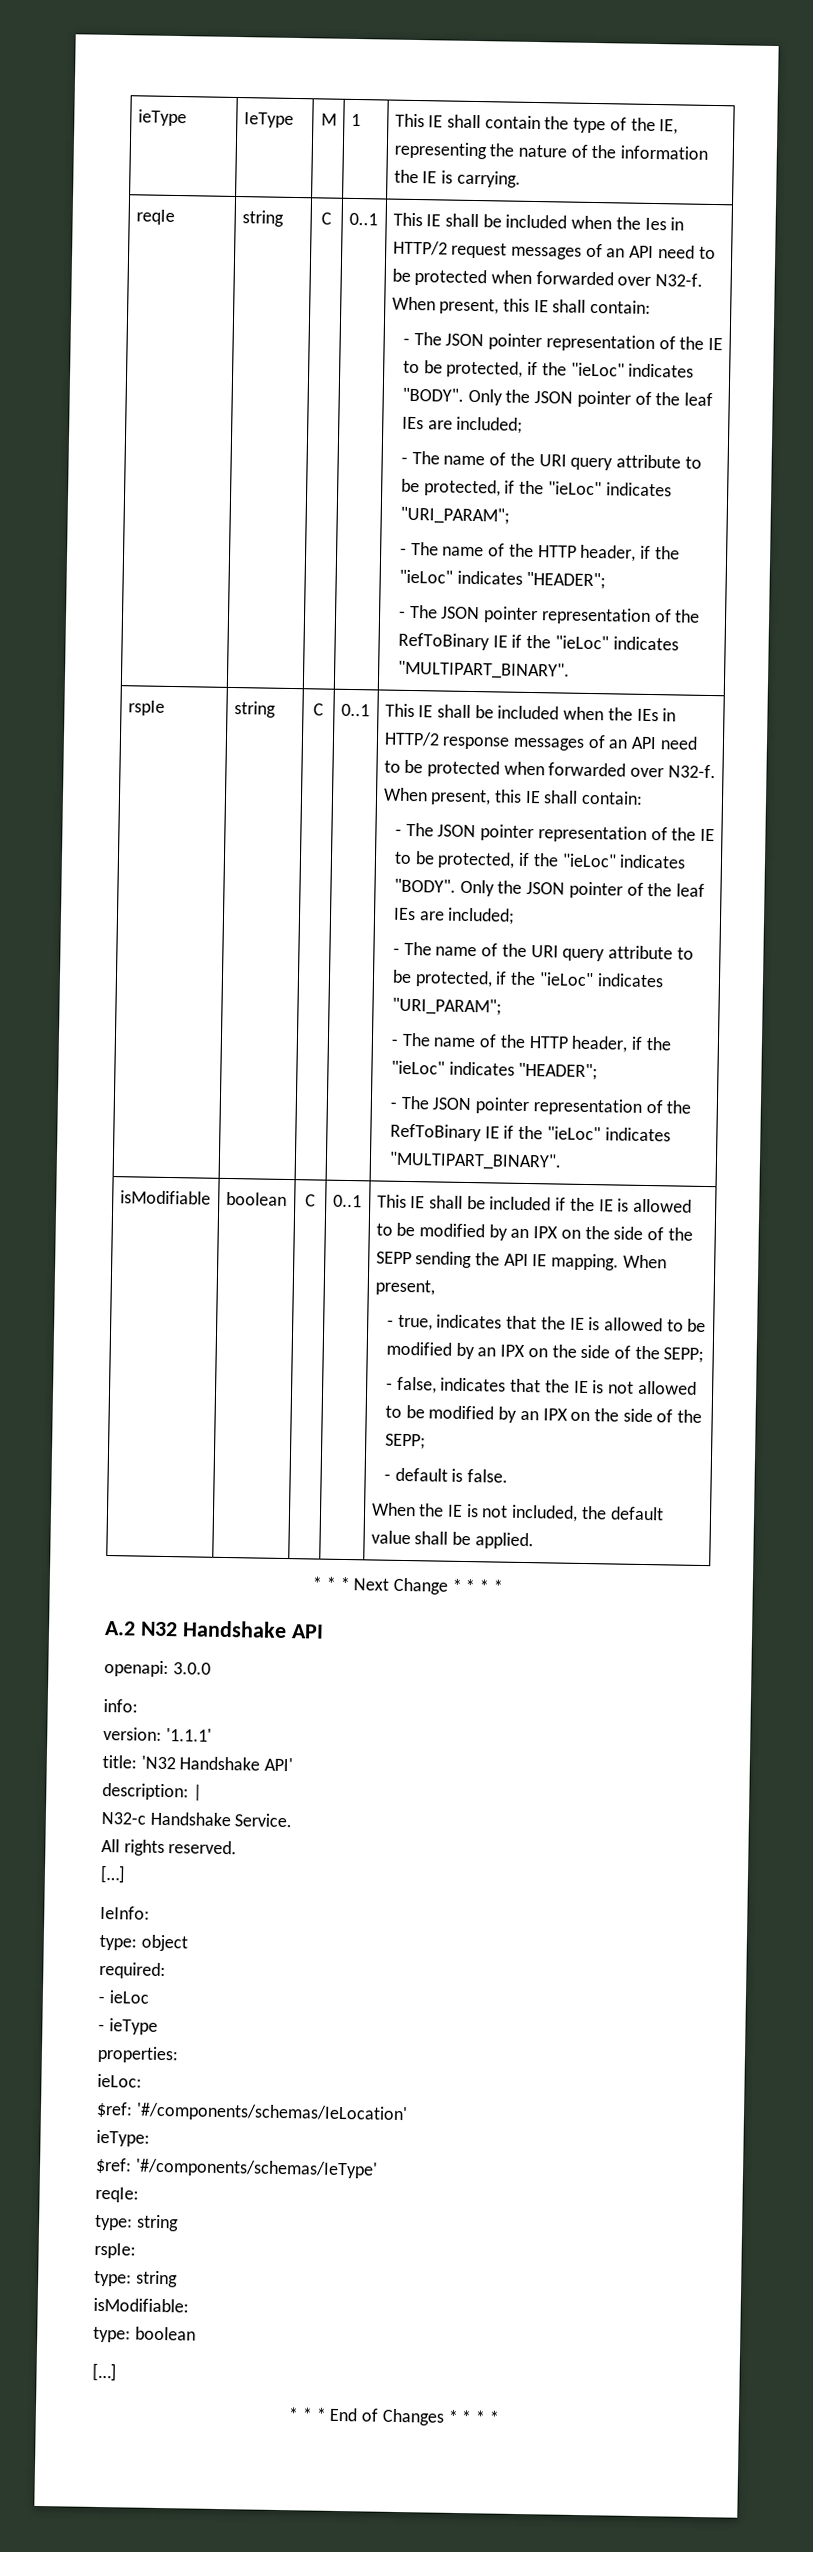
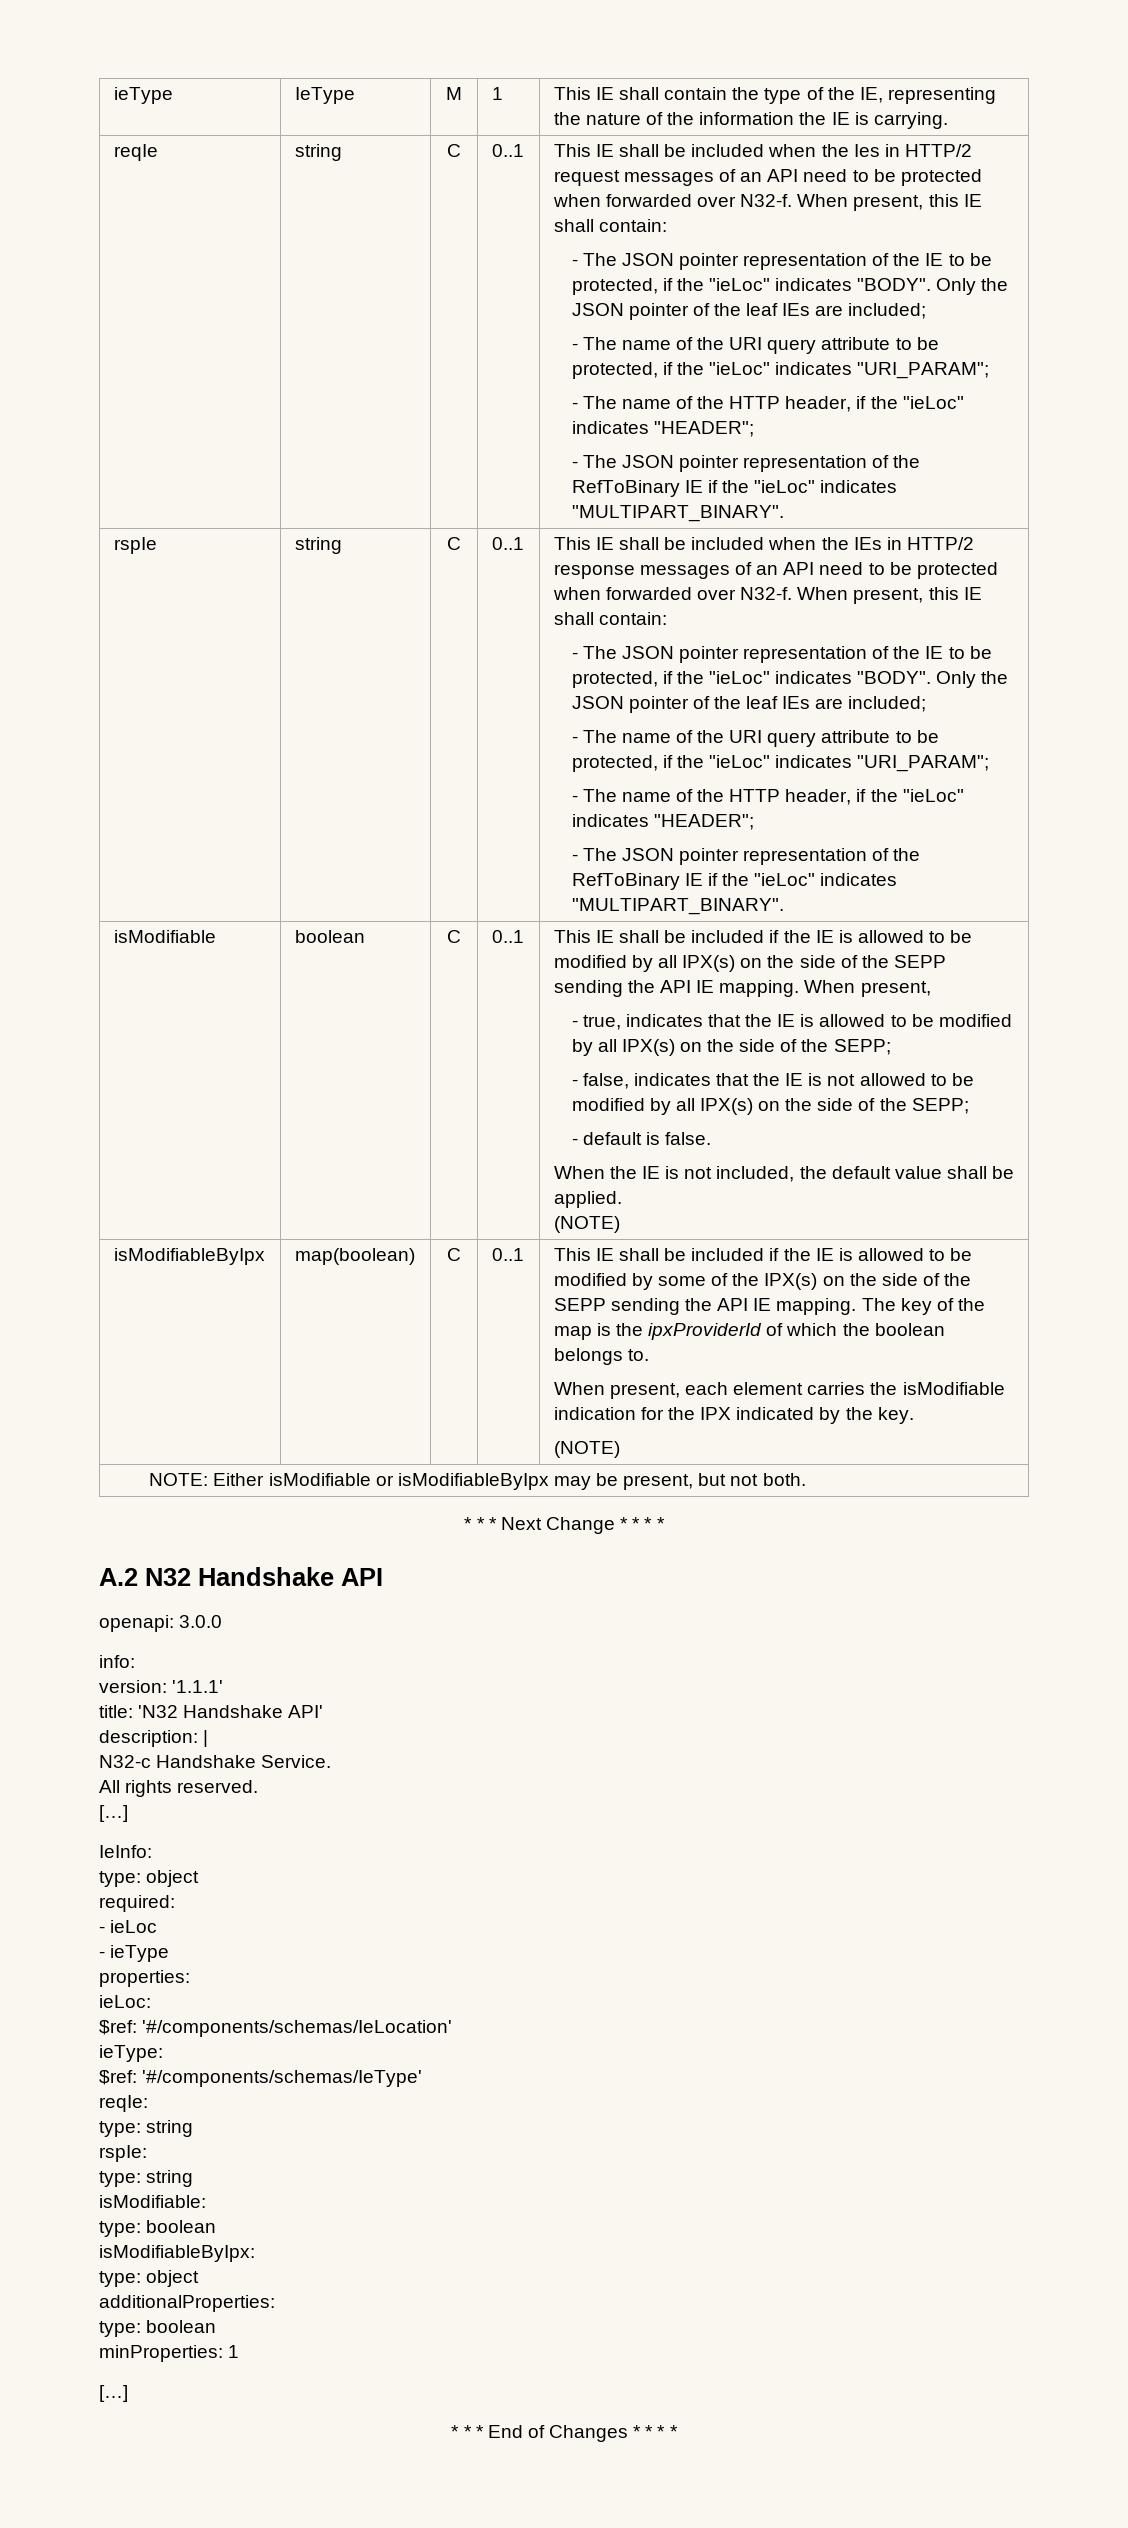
[510,1226,559,1239] an IPX -> [657,955,736,972] all IPX(s)
[477,1344,526,1358] an IPX -> [597,1039,675,1056] all IPX(s)
[519,1408,568,1421] an IPX -> [675,1098,753,1115] all IPX(s)
(534, 1541) none -> [553,1216,620,1233] [113,1248,265,1265] [294,1248,415,1265] [447,1248,461,1261] [491,1248,524,1261] [553,1248,973,1261] [553,1273,972,1290] [553,1298,985,1315] [553,1323,945,1340] [553,1348,649,1365] [553,1382,1005,1399] [553,1407,914,1424] [553,1441,620,1458] [149,1473,806,1490] // (NOTE) // isModifiableByIpx | map(boolean) | C | 0..1 | This IE shall be included if the IE is allowed to be modified by some of the IPX(s) on the side of the SEPP sending the API IE mapping. The key of the map is the ipxProviderId of which the boolean belongs to. // When present, each element carries the isModifiable indication for the IPX indicated by the key. // (NOTE) // NOTE: Either isModifiable or isModifiableByIpx may be present, but not both.
(196, 2333) none -> [99,2245,255,2262] [99,2270,200,2287] [99,2295,275,2312] [99,2320,217,2337] [99,2345,240,2362] // isModifiableByIpx: // type: object // additionalProperties: // type: boolean // minProperties: 1

